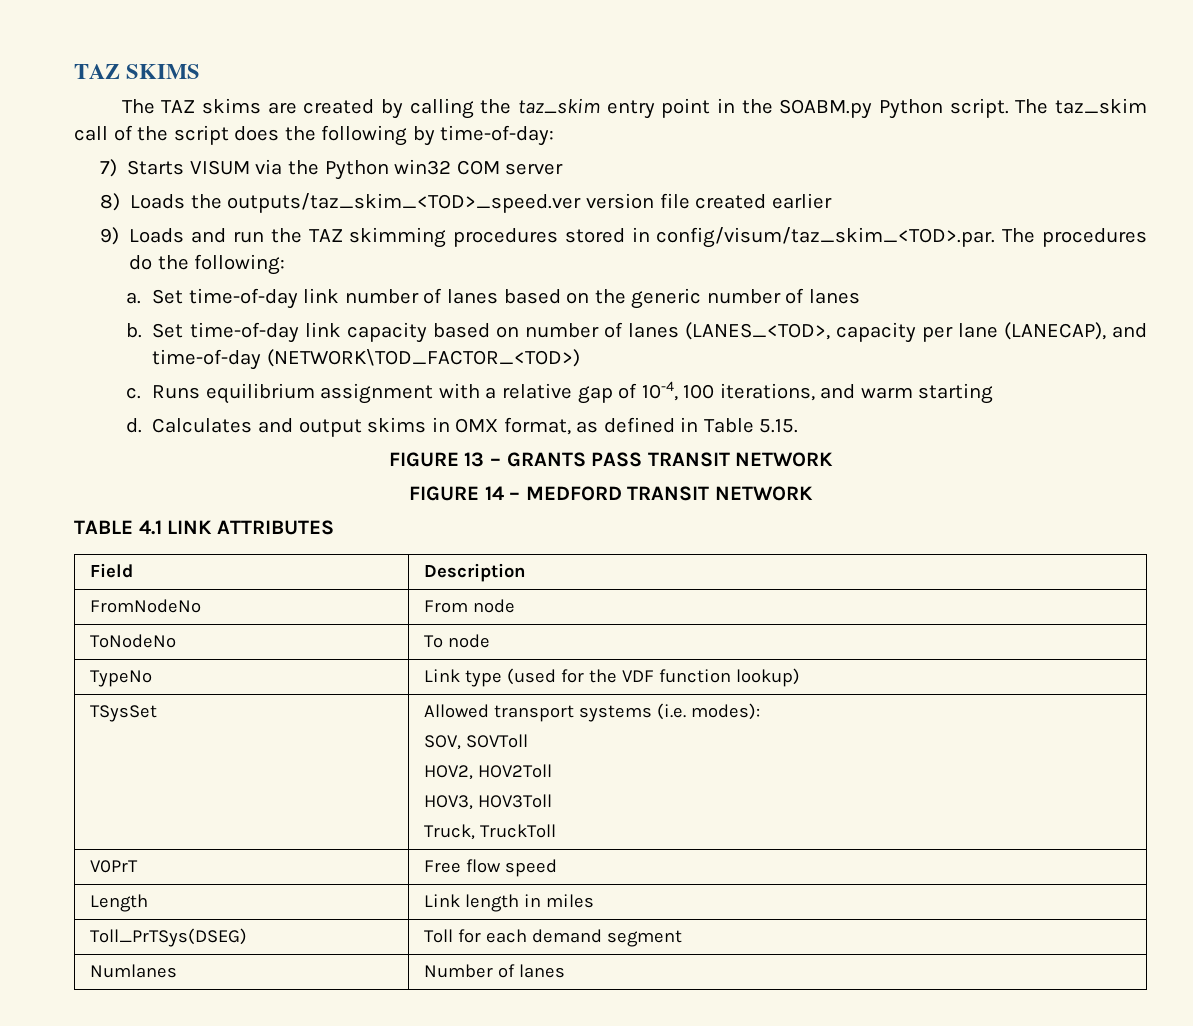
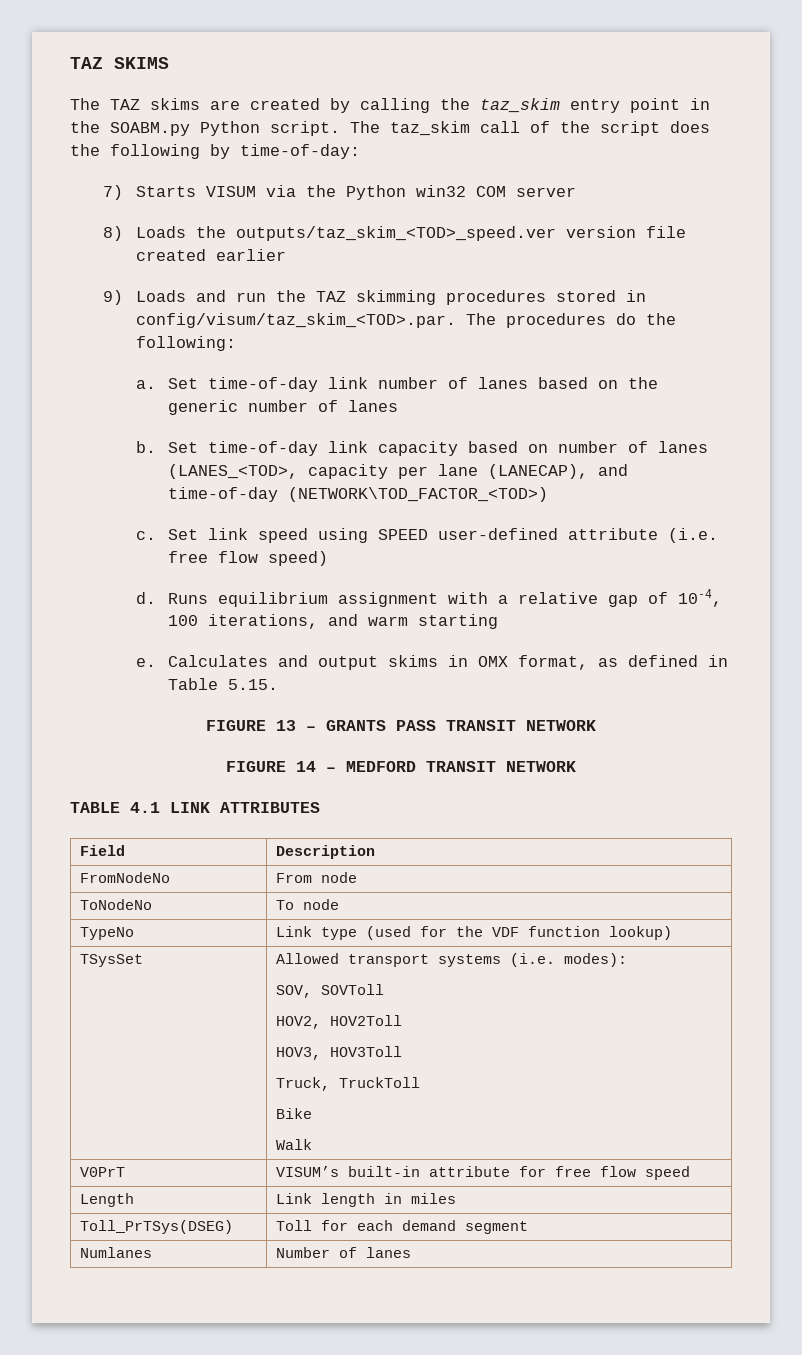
(142, 393) none -> [168,528,719,543] [168,551,329,566] [135,592,156,604] Set link speed using SPEED user-defined attribute (i.e. free flow speed) // d.
[126,418,143,433] d. -> [135,658,156,667] e.
(556, 831) none -> [276,1108,313,1119] [276,1139,313,1150] // Bike // Walk
[423,860,461,873] Free -> [276,1166,592,1177] VISUM’s built-in attribute for free

